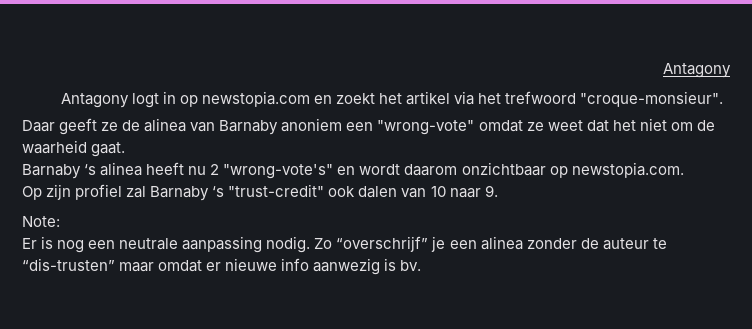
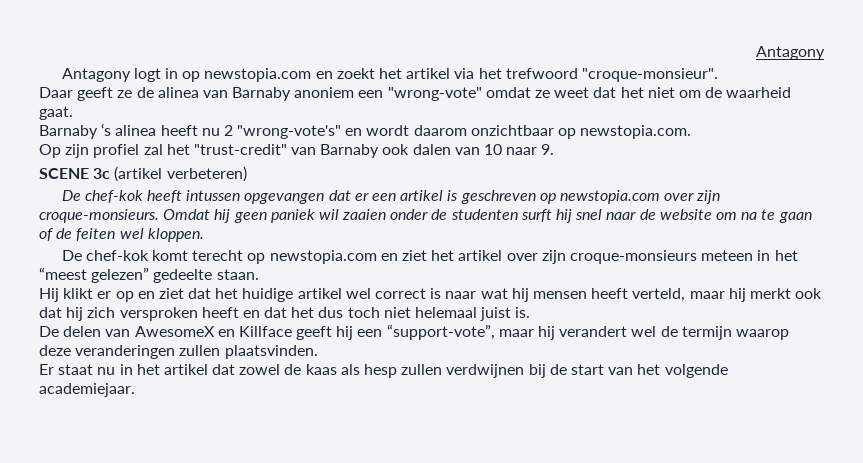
[150,184,325,201] Barnaby ‘s "trust-credit" -> [166,144,380,158] het "trust-credit" van Barnaby
[22,216,60,227] [22,236,667,253] [22,258,422,275] Note: // Er is nog een neutrale aanpassing nodig. Zo “overschrijf” je een alinea zonder de auteur te “dis-trusten” maar omdat er nieuwe info aanwezig is bv. -> [39,166,247,182] [61,190,721,204] [39,209,812,223] [39,228,204,242] [61,250,798,264] [39,267,259,283] [39,288,823,302] [39,307,531,321] [39,324,789,340] [39,345,318,359] [39,364,728,378] [39,383,135,397] SCENE 3c (artikel verbeteren) // De chef-kok heeft intussen opgevangen dat er een artikel is geschreven op newstopia.com over zijn croque-monsieurs. Omdat hij geen paniek wil zaaien onder de studenten surft hij snel naar de website om na te gaan of de feiten wel kloppen. // De chef-kok komt terecht op newstopia.com en ziet het artikel over zijn croque-monsieurs meteen in het “meest gelezen” gedeelte staan. // Hij klikt er op en ziet dat het huidige artikel wel correct is naar wat hij mensen heeft verteld, maar hij merkt ook dat hij zich versproken heeft en dat het dus toch niet helemaal juist is. // De delen van AwesomeX en Killface geeft hij een “support-vote”, maar hij verandert wel de termijn waarop deze veranderingen zullen plaatsvinden. // Er staat nu in het artikel dat zowel de kaas als hesp zullen verdwijnen bij de start van het volgende academiejaar.

